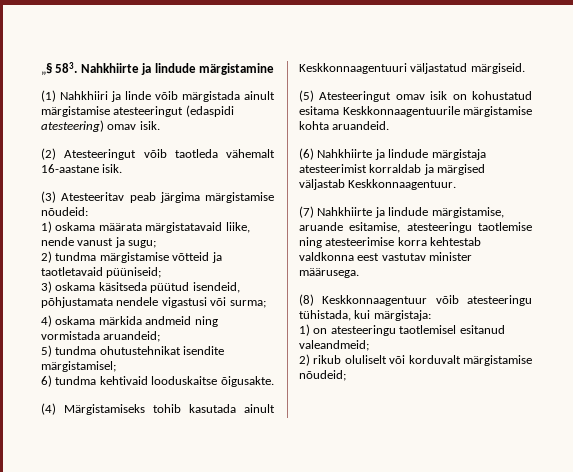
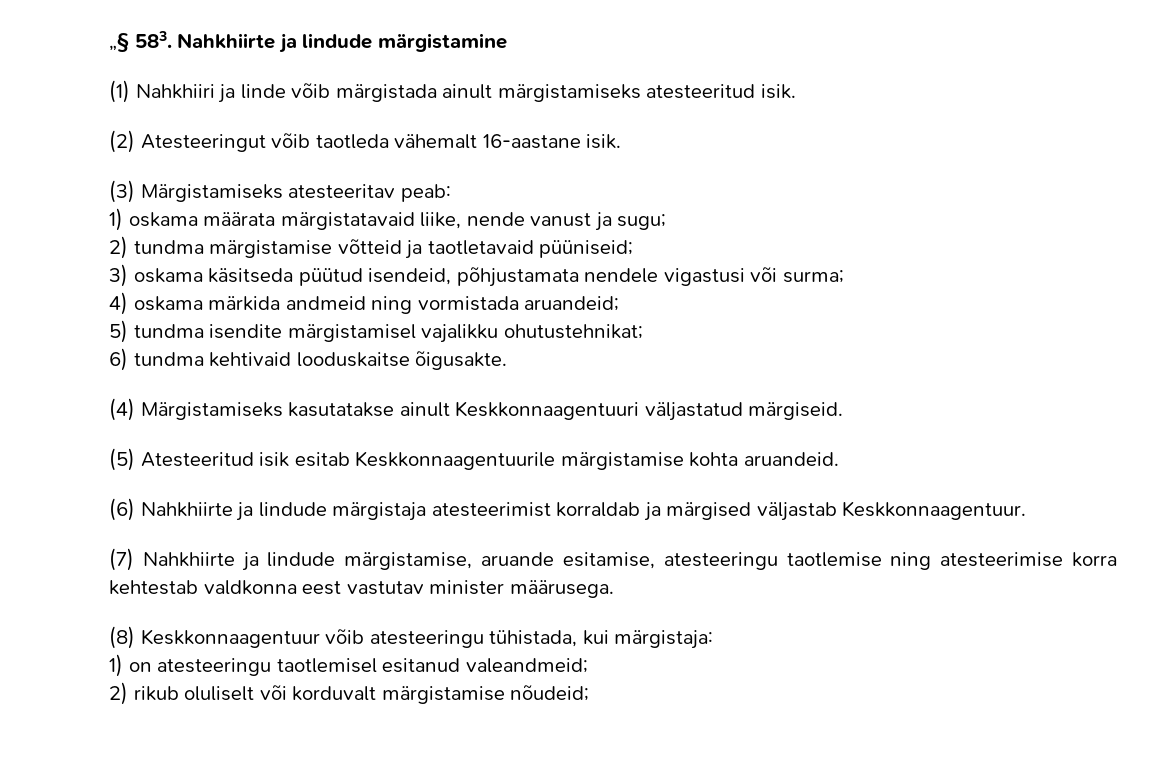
[41,105,234,117] [41,120,137,132] märgistamise atesteeringut (edaspidi atesteering) omav -> [497,84,756,102] märgistamiseks atesteeritud
[61,192,274,203] [41,207,88,216] Atesteeritav peab järgima märgistamise nõudeid: -> [140,184,451,202] Märgistamiseks atesteeritav peab:
[99,346,225,355] [41,361,116,372] ohutustehnikat isendite märgistamisel; -> [209,324,643,343] isendite märgistamisel vajalikku ohutustehnikat;
[153,404,236,413] tohib kasutada -> [288,402,395,417] kasutatakse
[319,91,532,102] [299,106,339,115] Atesteeringut omav isik on kohustatud esitama -> [140,452,350,467] Atesteeritud isik esitab

